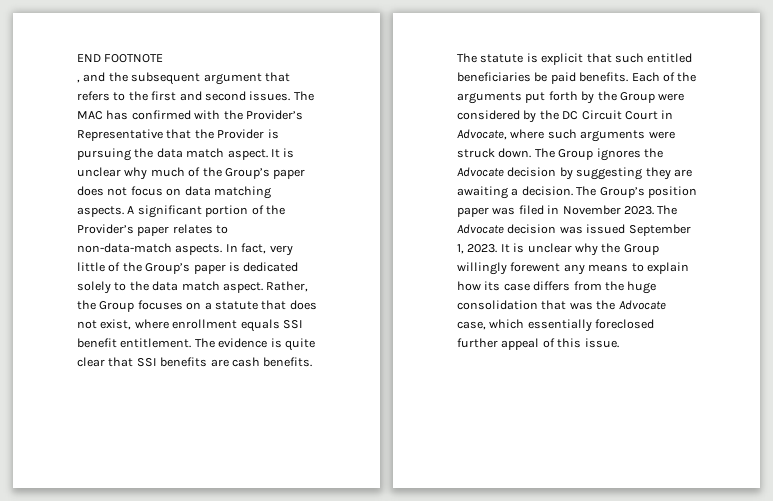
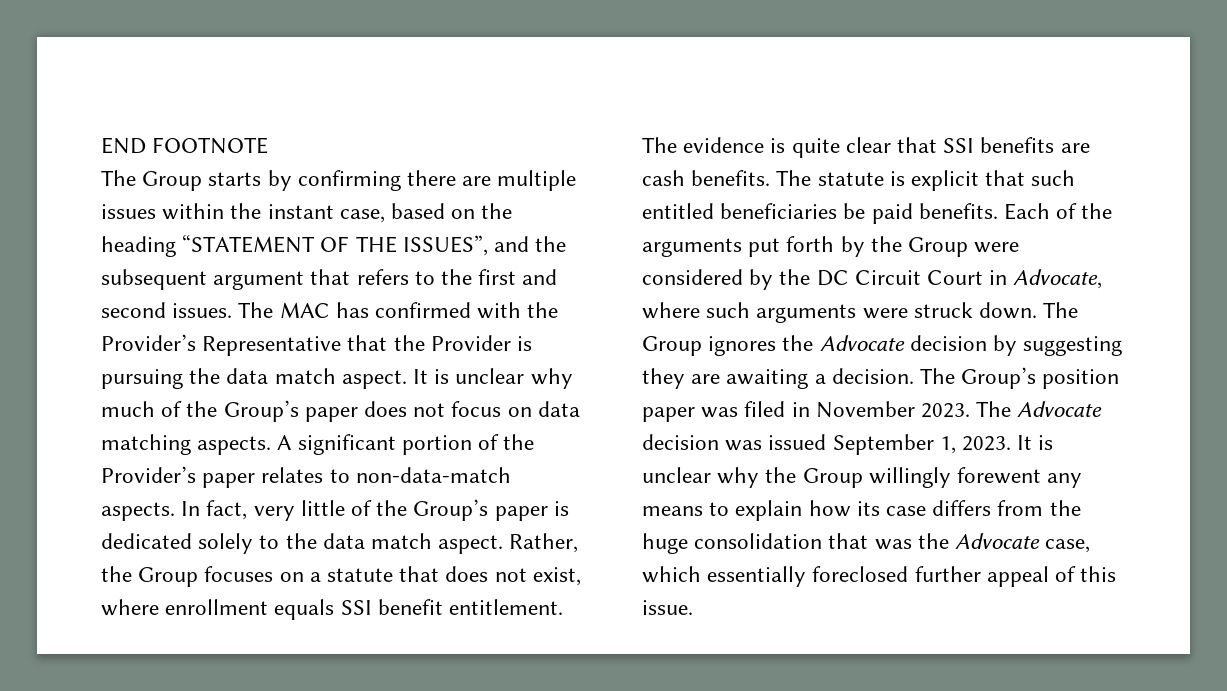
[77,79,80,83] , -> [101,170,577,191] [101,203,513,223] [101,234,488,257] The Group starts by confirming there are multiple issues within the instant case, based on the heading “STATEMENT OF THE ISSUES”,

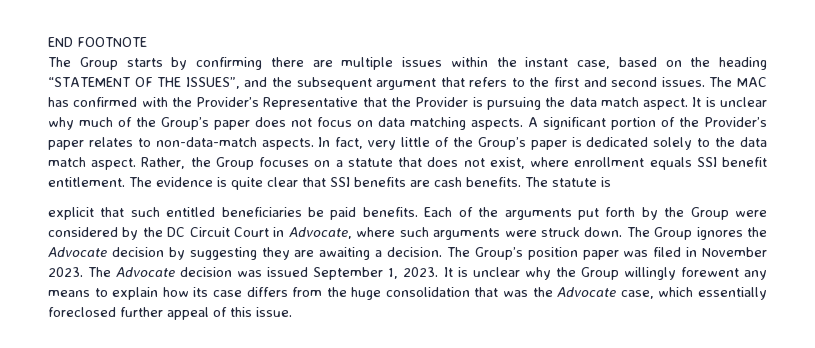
(905, 178) none -> (611, 182) //

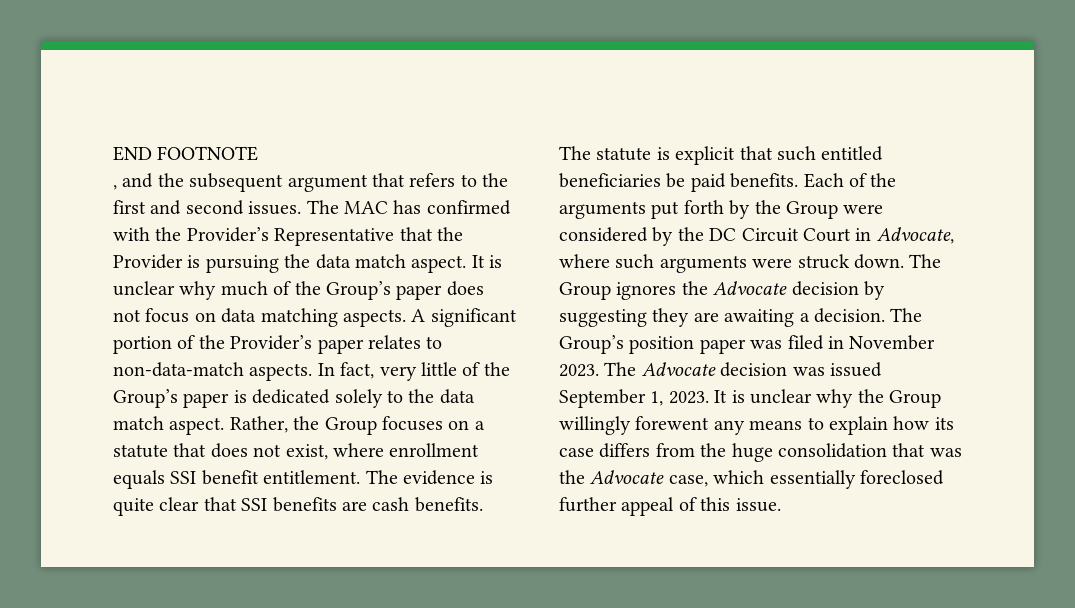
[48,57,767,70] [48,77,240,89] The Group starts by confirming there are multiple issues within the instant case, based on the heading “STATEMENT OF THE ISSUES”, -> [113,185,117,190] ,
(611, 182) // -> (670, 153) none

